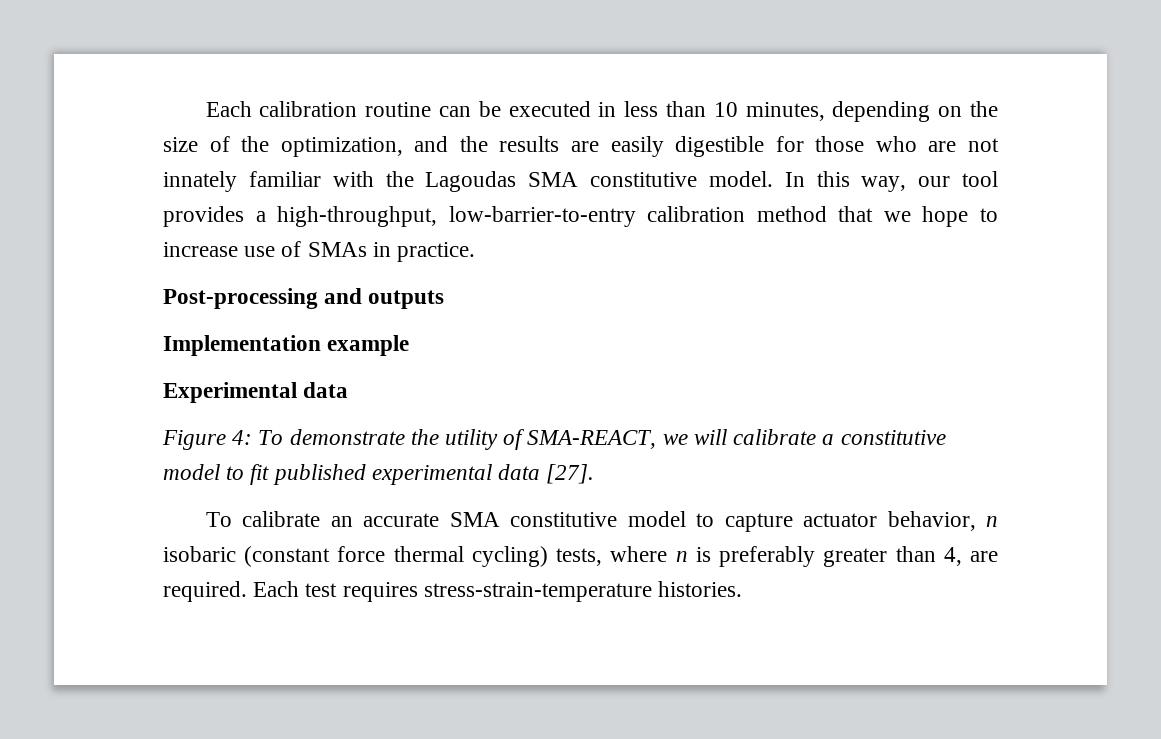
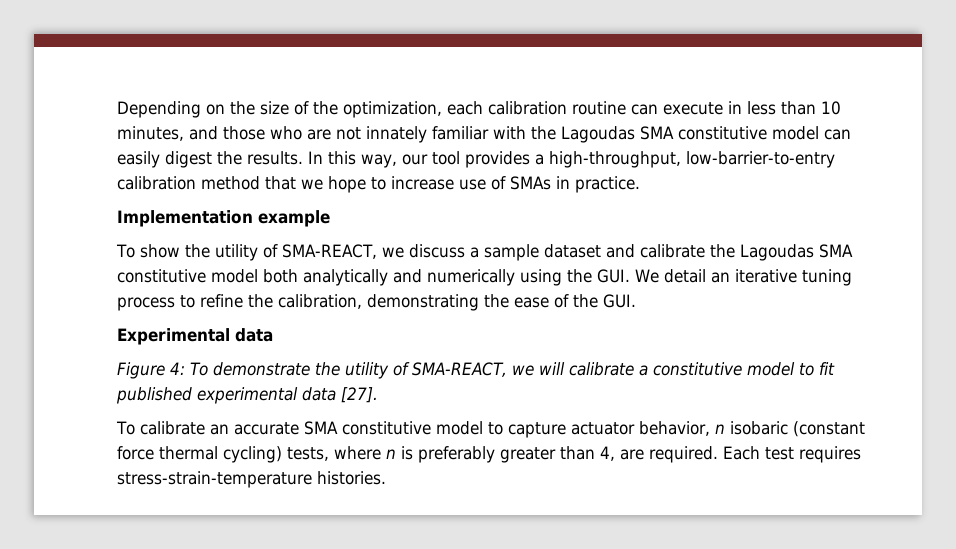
[205,101,931,122] Each calibration routine can be executed in less than 10 minutes, depending -> [117,101,201,118] Depending
[414,136,804,157] and the results are easily digestible for -> [447,101,841,115] [117,126,218,141] each calibration routine can execute in less than 10 minutes, and
[708,171,773,187] model. -> [772,126,851,140] [117,151,303,168] model can easily digest the results.
[163,288,445,309] // Post-processing and outputs -> (640, 184) none
(410, 345) none -> [116,244,853,261] [117,269,852,286] [117,294,636,311] // To show the utility of SMA-REACT, we discuss a sample dataset and calibrate the Lagoudas SMA constitutive model both analytically and numerically using the GUI. We detail an iterative tuning process to refine the calibration, demonstrating the ease of the GUI.

